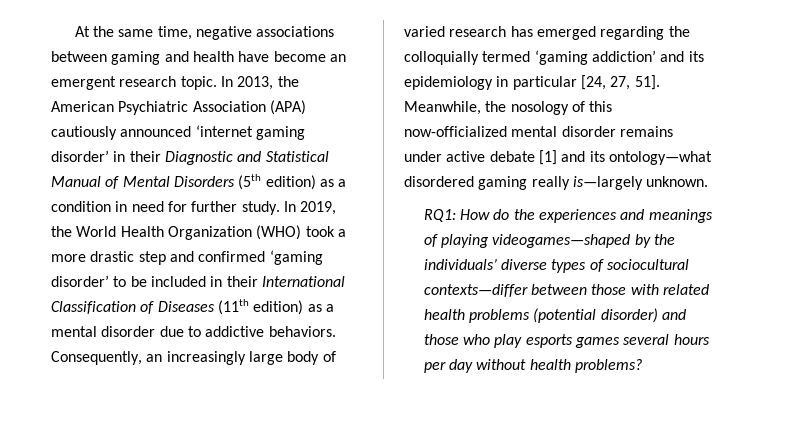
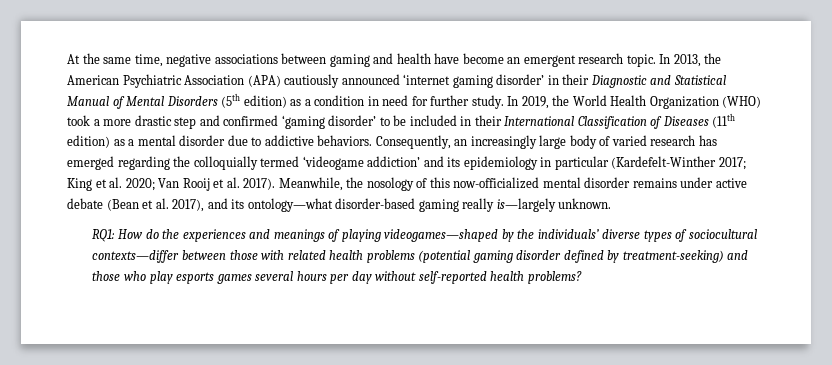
[534,50,588,65] ‘gaming -> [302,156,364,170] ‘videogame
[580,75,660,90] [24, 27, 51]. -> [611,156,746,170] [67,177,276,191] (Kardefelt-Winther 2017; King et al. 2020; Van Rooij et al. 2017).
[538,150,557,165] [1] -> [106,198,205,212] (Bean et al. 2017),
[404,176,474,187] disordered -> [335,198,416,209] disorder-based
[600,308,658,323] disorder) -> [472,250,724,263] gaming disorder defined by treatment-seeking)
(527, 364) none -> [418,271,487,284] self-reported

